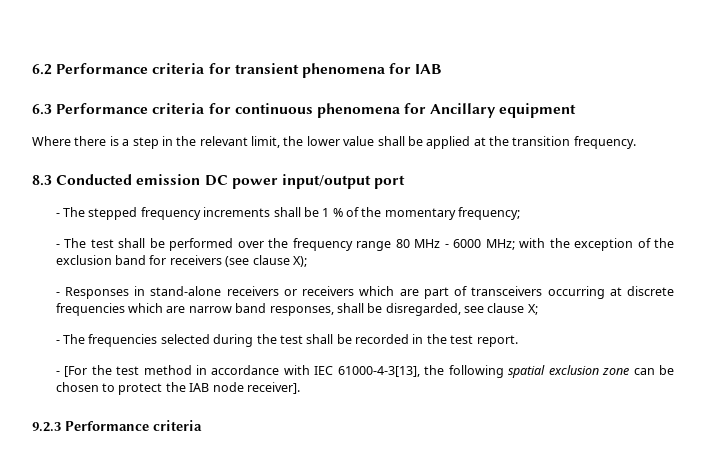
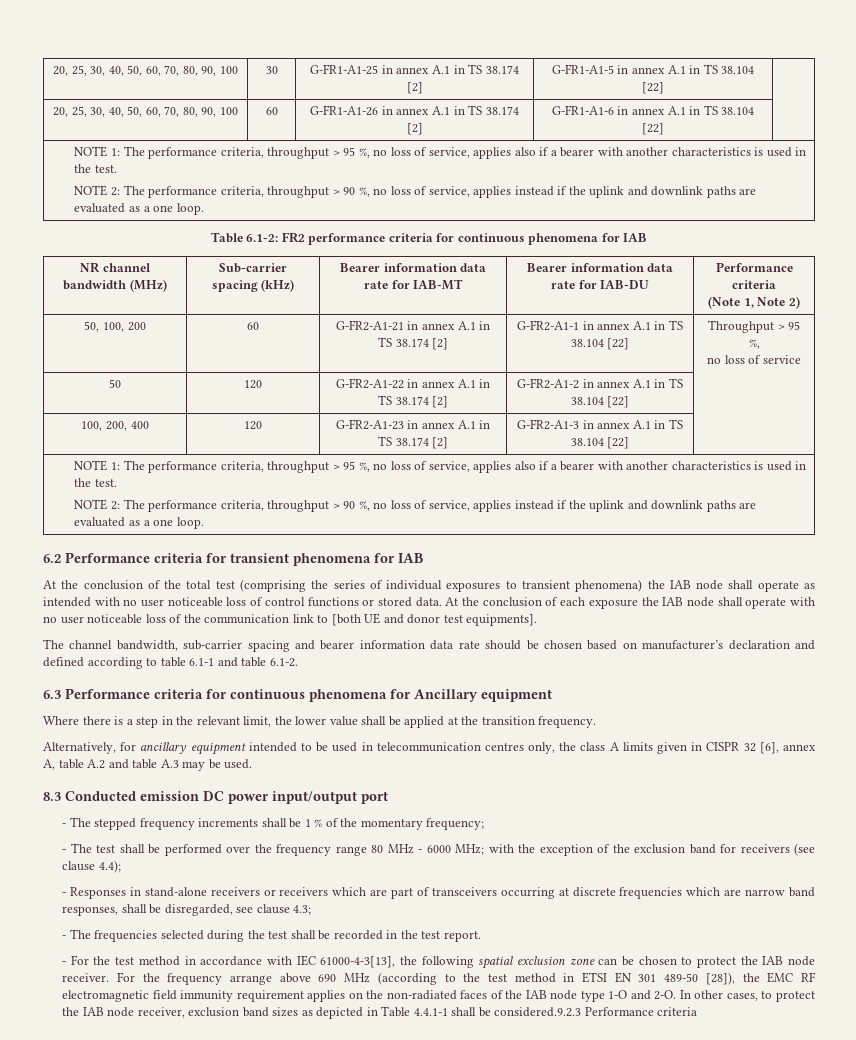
(32, 69) none -> [53,65,238,76] [265,66,278,74] [310,64,519,75] [406,82,423,94] [551,64,755,74] [642,82,664,94] [53,106,238,117] [265,107,278,115] [310,105,519,116] [406,123,423,135] [551,105,755,115] [642,123,664,135] [74,146,807,159] [74,164,117,173] [74,185,757,198] [74,203,204,215] [210,232,648,245] [80,262,151,273] [63,279,167,292] [219,263,287,273] [211,279,295,292] [339,263,487,272] [363,279,464,290] [526,263,674,272] [550,280,650,289] [715,262,793,272] [732,280,776,289] [708,296,800,309] [84,321,146,332] [247,322,259,330] [335,320,491,331] [377,337,449,350] [517,320,683,331] [570,338,630,350] [707,320,801,333] [748,339,760,349] [707,355,801,364] [109,379,121,388] [244,380,262,389] [335,378,491,389] [377,395,449,408] [517,378,683,389] [570,396,630,408] [81,421,149,431] [244,421,262,430] [335,419,491,430] [377,436,449,449] [517,419,683,430] [570,437,630,449] [74,460,807,473] [74,478,117,487] [74,499,757,512] [74,517,204,529] 20, 25, 30, 40, 50, 60, 70, 80, 90, 100 | 30 | G-FR1-A1-25 in annex A.1 in TS 38.174 [2] | G-FR1-A1-5 in annex A.1 in TS 38.104 [22] | // 20, 25, 30, 40, 50, 60, 70, 80, 90, 100 | 60 | G-FR1-A1-26 in annex A.1 in TS 38.174 [2] | G-FR1-A1-6 in annex A.1 in TS 38.104 [22] | // NOTE 1: The performance criteria, throughput > 95 %, no loss of service, applies also if a bearer with another characteristics is used in the test. // NOTE 2: The performance criteria, throughput > 90 %, no loss of service, applies instead if the uplink and downlink paths are evaluated as a one loop. // Table 6.1-2: FR2 performance criteria for continuous phenomena for IAB // NR channel bandwidth (MHz) | Sub-carrier spacing (kHz) | Bearer information data rate for IAB-MT | Bearer information data rate for IAB-DU | Performance criteria // (Note 1, Note 2) // 50, 100, 200 | 60 | G-FR2-A1-21 in annex A.1 in TS 38.174 [2] | G-FR2-A1-1 in annex A.1 in TS 38.104 [22] | Throughput > 95 %, // no loss of service // 50 | 120 | G-FR2-A1-22 in annex A.1 in TS 38.174 [2] | G-FR2-A1-2 in annex A.1 in TS 38.104 [22] | // 100, 200, 400 | 120 | G-FR2-A1-23 in annex A.1 in TS 38.174 [2] | G-FR2-A1-3 in annex A.1 in TS 38.104 [22] | // NOTE 1: The performance criteria, throughput > 95 %, no loss of service, applies also if a bearer with another characteristics is used in the test. // NOTE 2: The performance criteria, throughput > 90 %, no loss of service, applies instead if the uplink and downlink paths are evaluated as a one loop. //
(442, 69) none -> [43,579,816,592] [43,597,815,609] [43,613,538,626] [43,639,815,652] [43,657,298,669] // At the conclusion of the total test (comprising the series of individual exposures to transient phenomena) the IAB node shall operate as intended with no user noticeable loss of control functions or stored data. At the conclusion of each exposure the IAB node shall operate with no user noticeable loss of the communication link to [both UE and donor test equipments]. // The channel bandwidth, sub-carrier spacing and bearer information data rate should be chosen based on manufacturer’s declaration and defined according to table 6.1-1 and table 6.1-2.
(636, 142) none -> [43,742,816,755] [43,759,253,771] // Alternatively, for ancillary equipment intended to be used in telecommunication centres only, the class A limits given in CISPR 32 [6], annex A, table A.2 and table A.3 may be used.
[292,256,307,267] X); -> [98,860,121,873] 4.4);
[527,304,538,315] X; -> [293,905,312,915] 4.3;
[64,366,88,377] [For -> [70,955,89,965] For
[246,382,300,394] [32,422,61,432] receiver]. // 9.2.3 -> [62,972,817,985] [62,990,815,1002] [62,1006,582,1019] receiver. For the frequency arrange above 690 MHz (according to the test method in ETSI EN 301 489-50 [28]), the EMC RF electromagnetic field immunity requirement applies on the non-radiated faces of the IAB node type 1-O and 2-O. In other cases, to protect the IAB node receiver, exclusion band sizes as depicted in Table 4.4.1-1 shall be considered.9.2.3

